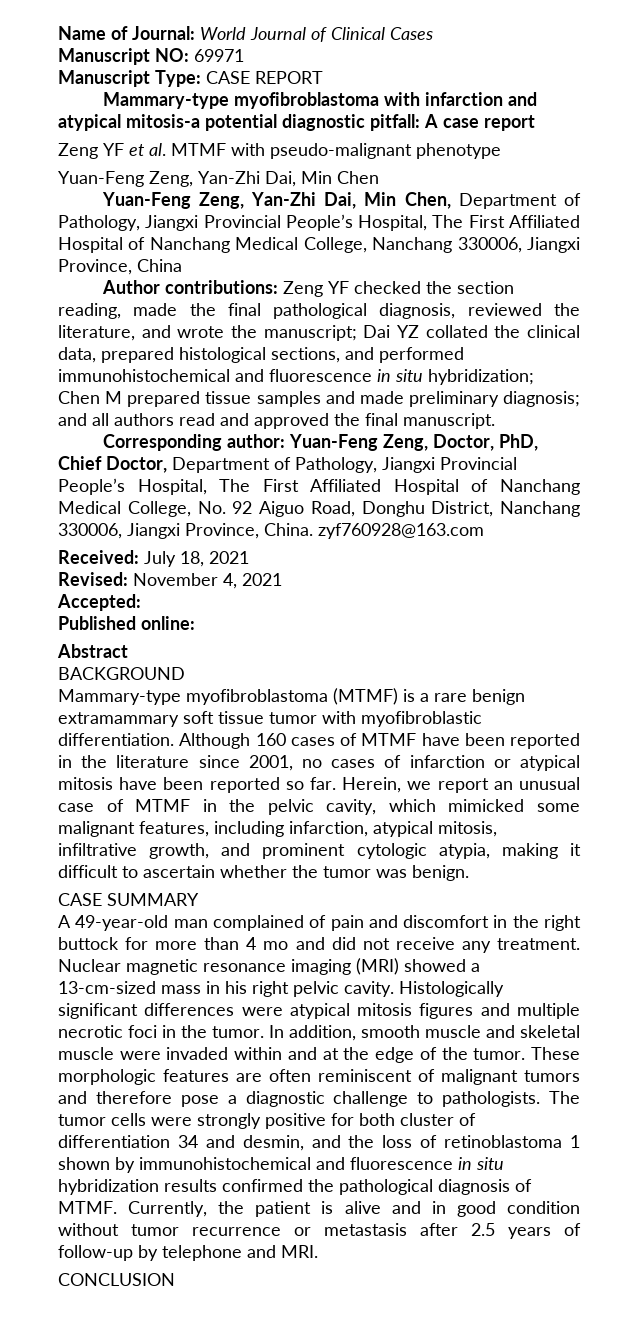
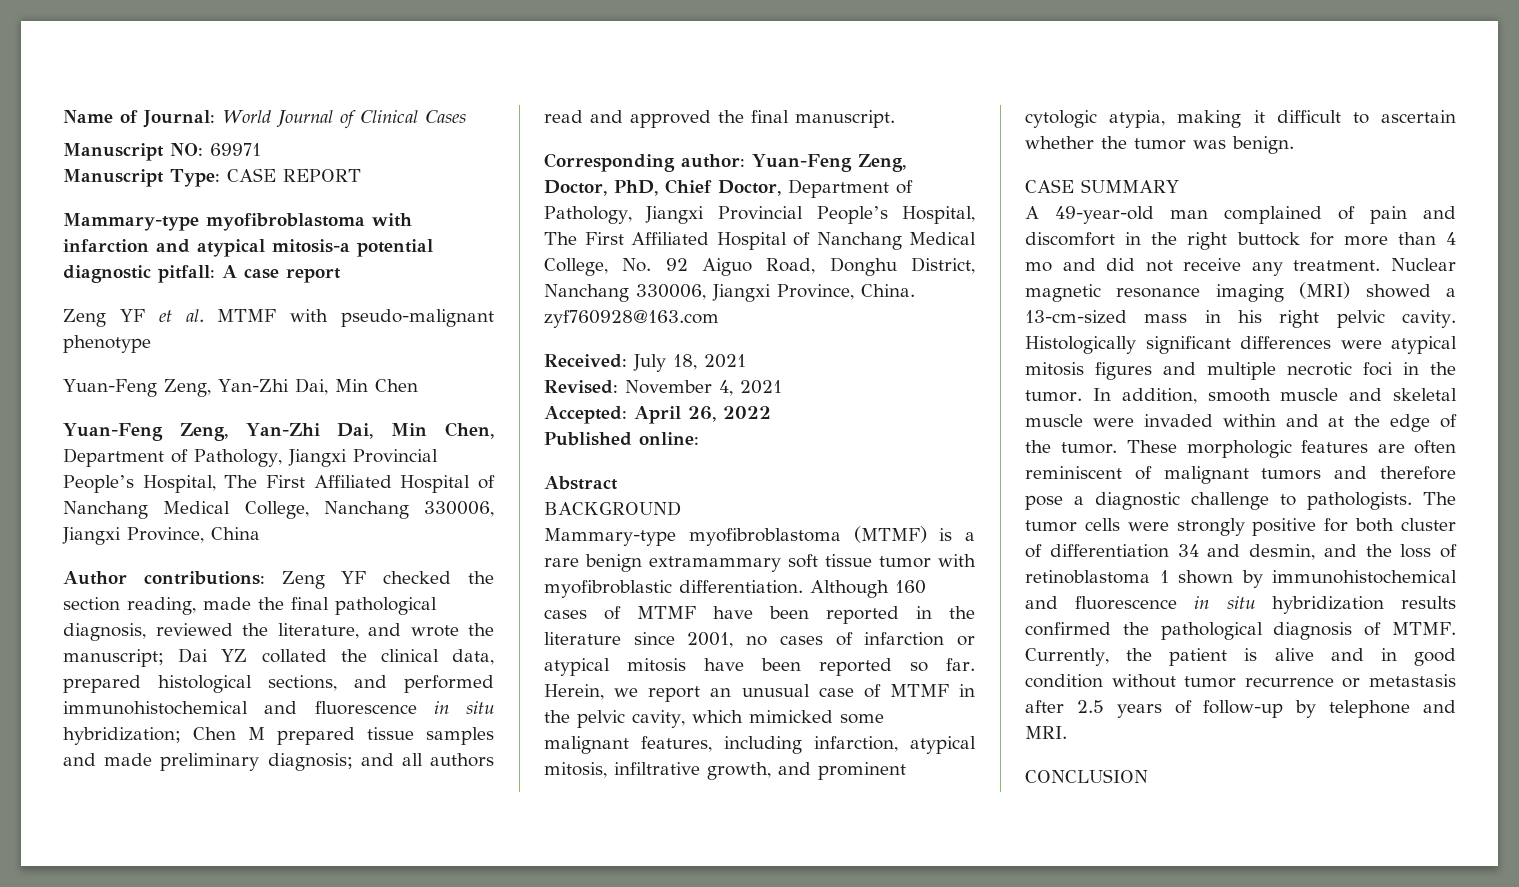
(141, 602) none -> [634,406,771,424] April 26, 2022

